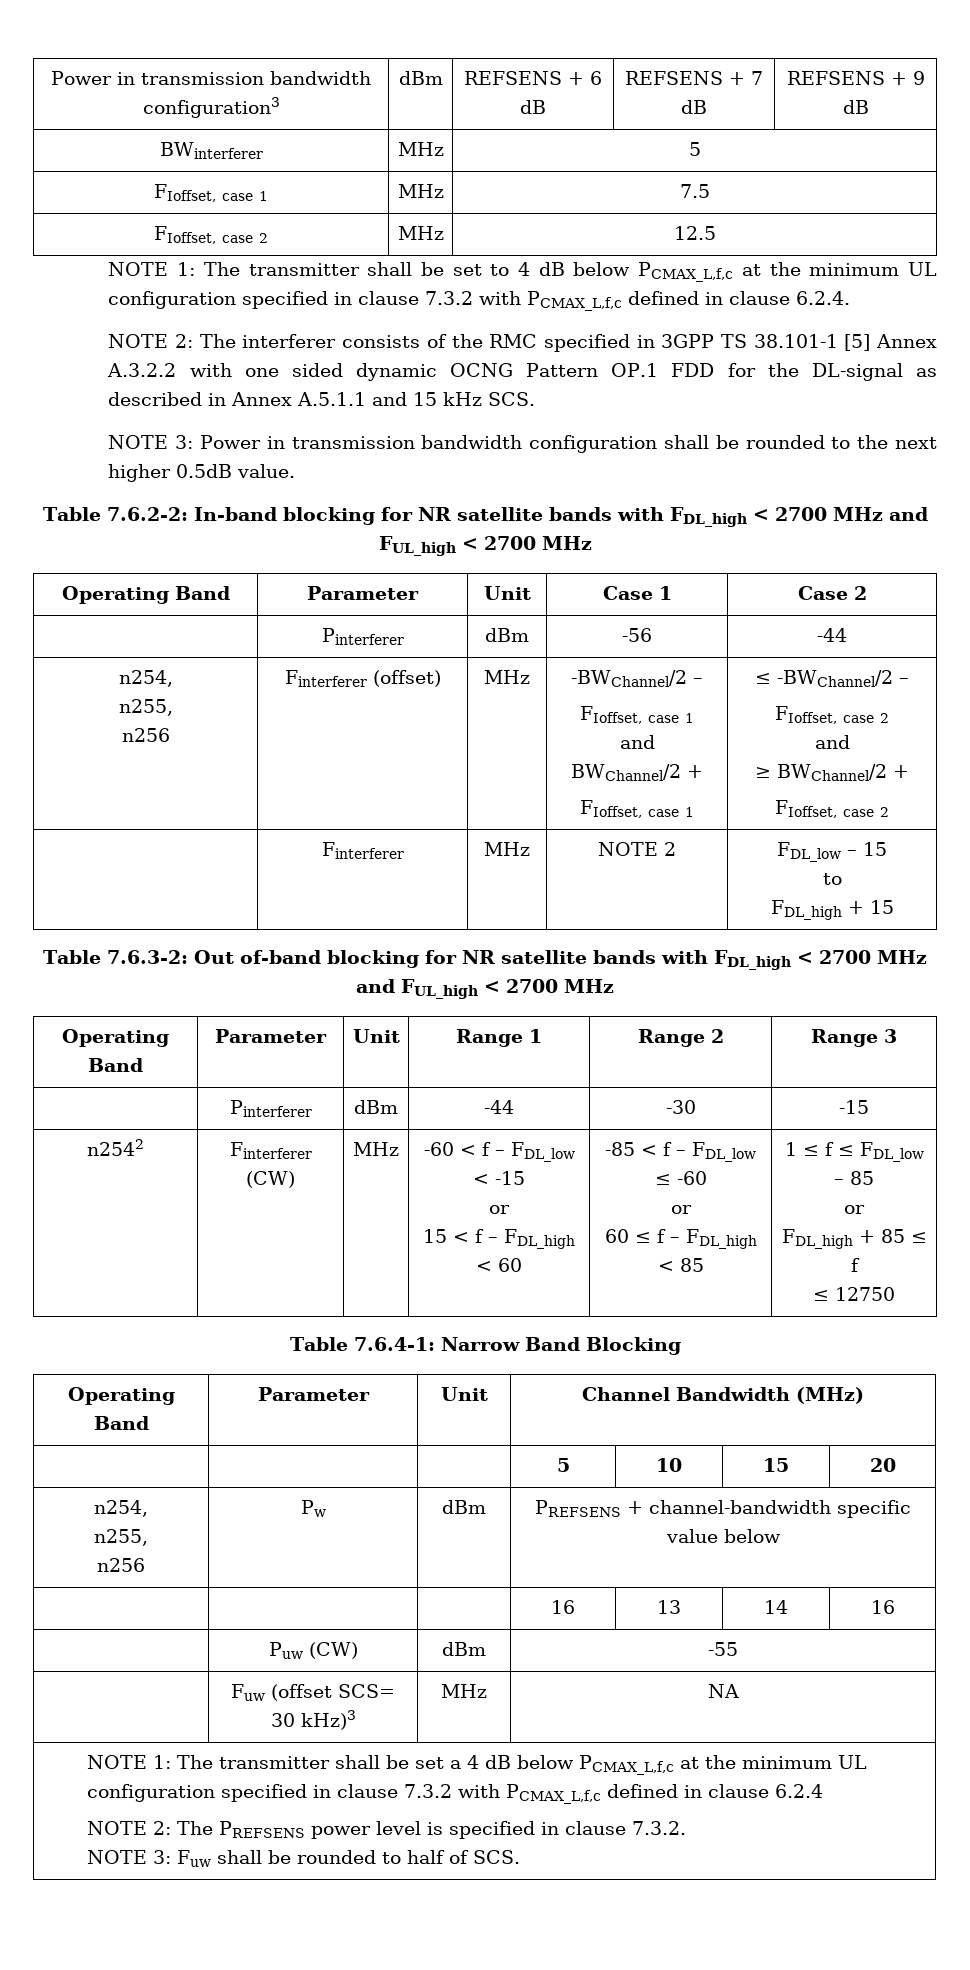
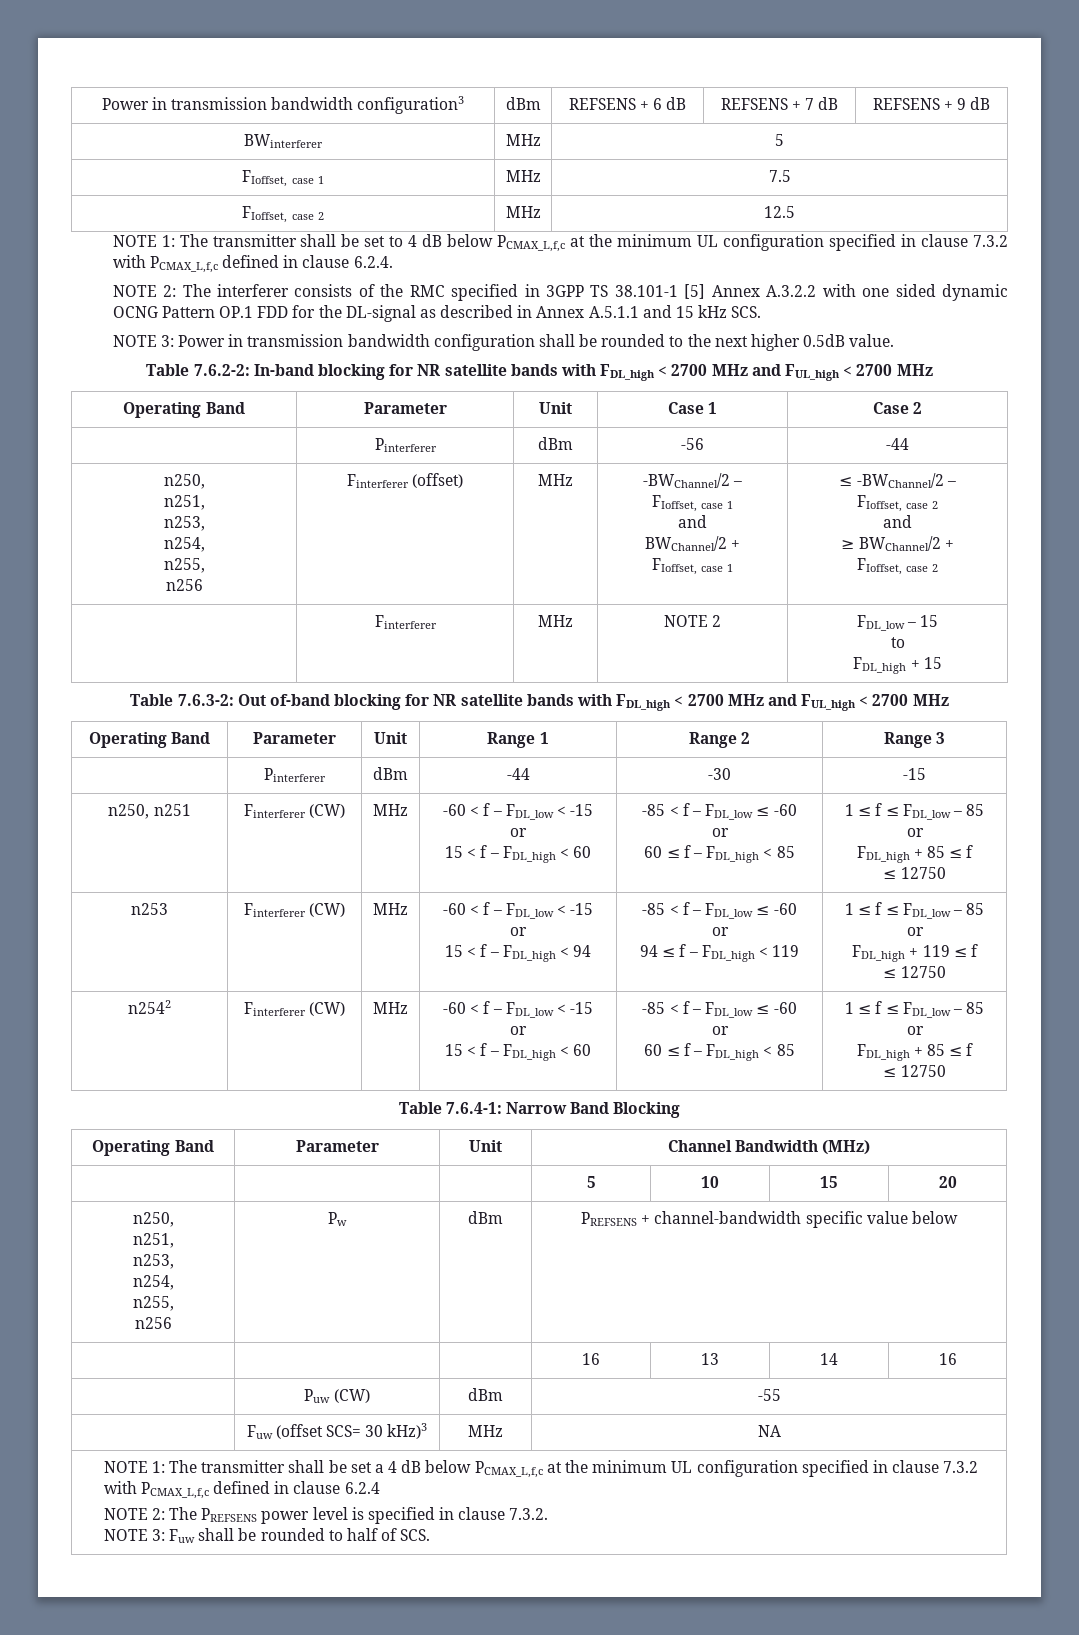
(847, 635) none -> [163,474,205,489] [163,495,205,510] [163,516,205,531] n250, // n251, // n253, //
(869, 1107) none -> [108,804,191,819] [243,804,346,818] [373,804,408,816] [442,803,594,820] [510,828,527,837] [444,845,592,863] [642,803,797,820] [711,828,729,837] [644,845,795,863] [844,803,985,820] [906,828,924,837] [856,845,974,863] [883,867,946,879] [131,903,168,915] [243,903,346,917] [373,903,408,915] [442,902,594,919] [510,927,527,936] [444,944,592,962] [642,902,797,919] [711,927,729,936] [639,944,800,962] [844,902,985,919] [906,927,924,936] [852,944,978,962] [883,966,946,978] // n250, n251 | Finterferer (CW) | MHz | -60 < f – FDL_low < -15 // or // 15 < f – FDL_high < 60 | -85 < f – FDL_low ≤ -60 // or // 60 ≤ f – FDL_high < 85 | 1 ≤ f ≤ FDL_low – 85 // or // FDL_high + 85 ≤ f // ≤ 12750 // n253 | Finterferer (CW) | MHz | -60 < f – FDL_low < -15 // or // 15 < f – FDL_high < 94 | -85 < f – FDL_low ≤ -60 // or // 94 ≤ f – FDL_high < 119 | 1 ≤ f ≤ FDL_low – 85 // or // FDL_high + 119 ≤ f // ≤ 12750
(896, 1465) none -> [132,1212,174,1227] [132,1233,174,1248] [132,1254,174,1269] n250, // n251, // n253, //

